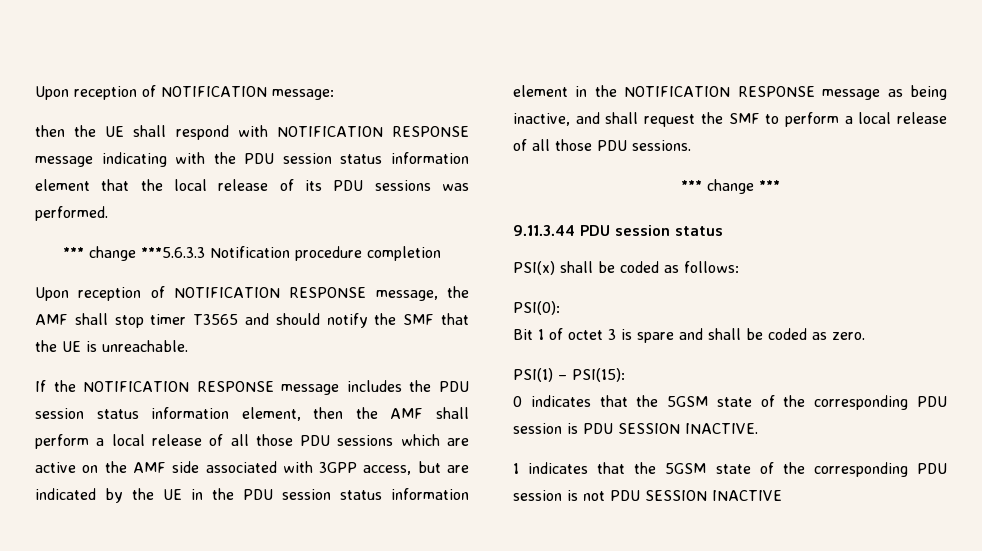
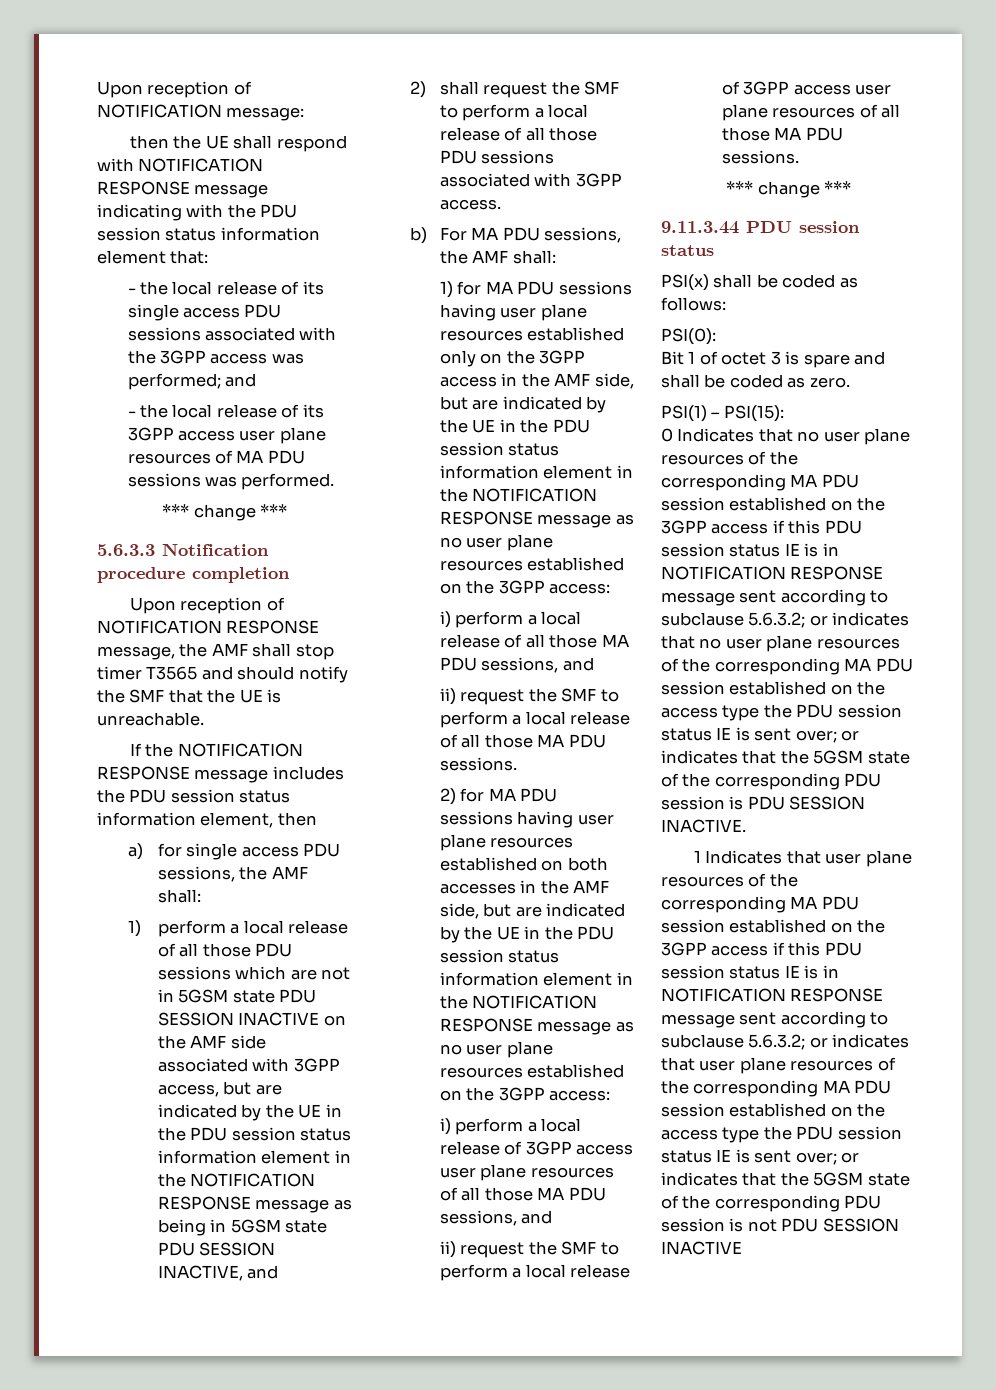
[101,179,322,191] that the local release of its -> [170,250,209,264] [127,281,324,295] [127,304,282,321] [127,327,337,341] [127,350,304,364] [127,373,256,390] [127,404,324,418] [127,427,326,444] [127,450,264,464] that: // - the local release of its single access PDU sessions associated with the 3GPP access was performed; and // - the local release of its 3GPP access user plane resources of MA
[141,247,205,258] ***5.6.3.3 -> [259,504,287,517] [97,544,155,556] *** // 5.6.3.3
[355,407,469,419] the AMF shall -> [127,843,341,860] [158,866,308,882] [158,889,202,903] [127,920,141,937] // a) for single access PDU sessions, the AMF shall: // 1)
[35,462,76,473] active -> [321,967,351,980] [158,989,317,1003] [158,1012,320,1026] not in 5GSM state PDU SESSION INACTIVE
[513,112,600,126] inactive, and -> [210,1219,328,1233] [158,1242,276,1256] [158,1265,279,1281] [409,81,426,98] in 5GSM state PDU SESSION INACTIVE, and // 2)
(627, 145) none -> [481,150,555,164] [440,173,622,187] [440,199,502,210] [409,227,622,244] [440,250,556,264] [440,281,632,298] [440,304,587,321] [440,327,625,341] [440,350,586,367] [440,373,634,389] [440,396,607,413] [440,419,590,433] [440,442,560,456] [440,465,633,479] [440,488,598,502] [440,511,634,528] [440,534,553,551] [440,557,625,571] [440,580,611,594] [440,611,582,628] [440,634,629,648] [440,657,594,673] [440,688,619,705] [440,711,631,728] [440,734,606,748] [440,757,518,771] [440,788,558,805] [440,811,614,828] [440,834,574,851] [440,857,608,871] [440,880,610,894] [440,903,626,919] [440,926,615,943] [440,949,560,963] [440,972,633,986] [440,995,598,1009] [440,1018,634,1035] [440,1041,553,1058] [440,1064,625,1078] [440,1087,611,1101] [440,1118,582,1135] [440,1141,634,1155] [440,1164,614,1181] [440,1187,606,1201] [440,1210,553,1226] [440,1241,619,1258] [440,1264,631,1281] [722,81,892,95] [722,104,901,121] [722,127,843,141] sessions associated with 3GPP access. // b) For MA PDU sessions, the AMF shall: // 1) for MA PDU sessions having user plane resources established only on the 3GPP access in the AMF side, but are indicated by the UE in the PDU session status information element in the NOTIFICATION RESPONSE message as no user plane resources established on the 3GPP access: // i) perform a local release of all those MA PDU sessions, and // ii) request the SMF to perform a local release of all those MA PDU sessions. // 2) for MA PDU sessions having user plane resources established on both accesses in the AMF side, but are indicated by the UE in the PDU session status information element in the NOTIFICATION RESPONSE message as no user plane resources established on the 3GPP access: // i) perform a local release of 3GPP access user plane resources of all those MA PDU sessions, and // ii) request the SMF to perform a local release of 3GPP access user plane resources of all those MA PDU
(522, 401) none -> [677,428,911,445] [661,451,798,465] [661,474,859,491] [661,497,886,511] [661,520,862,534] [661,543,839,557] [661,566,884,580] [661,589,889,606] [661,612,910,628] [661,635,900,652] [661,658,913,675] [661,681,886,695] [661,704,902,721] [661,727,860,743] Indicates that no user plane resources of the corresponding MA PDU session established on the 3GPP access if this PDU session status IE is in NOTIFICATION RESPONSE message sent according to subclause 5.6.3.2; or indicates that no user plane resources of the corresponding MA PDU session established on the access type the PDU session status IE is sent over; or
(519, 468) none -> [705,850,912,867] [661,873,798,887] [661,896,859,913] [661,919,886,933] [661,942,862,956] [661,965,839,979] [661,988,884,1002] [661,1011,889,1028] [661,1034,910,1050] [661,1057,896,1074] [661,1080,892,1097] [661,1103,886,1117] [661,1126,902,1143] [661,1149,860,1165] Indicates that user plane resources of the corresponding MA PDU session established on the 3GPP access if this PDU session status IE is in NOTIFICATION RESPONSE message sent according to subclause 5.6.3.2; or indicates that user plane resources of the corresponding MA PDU session established on the access type the PDU session status IE is sent over; or

